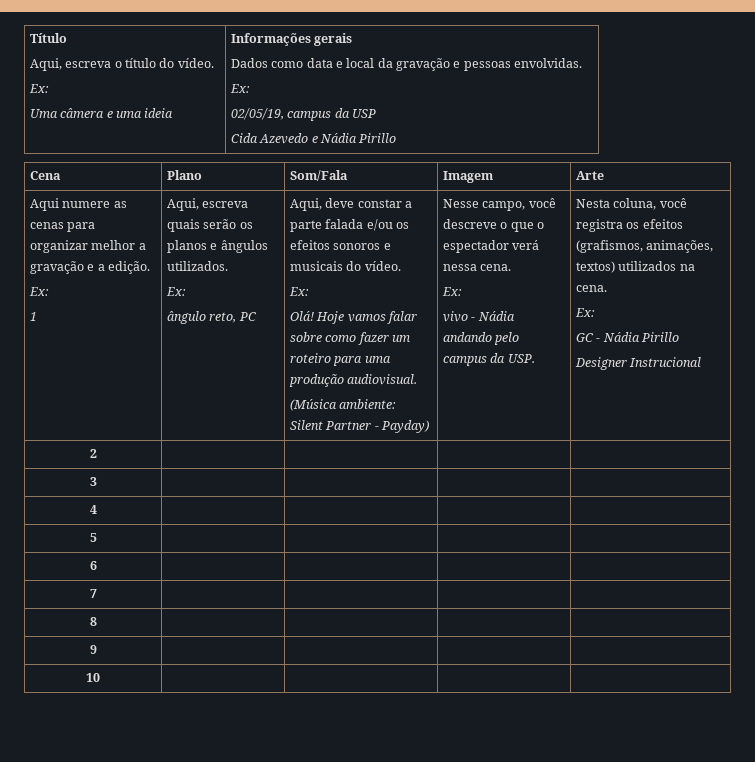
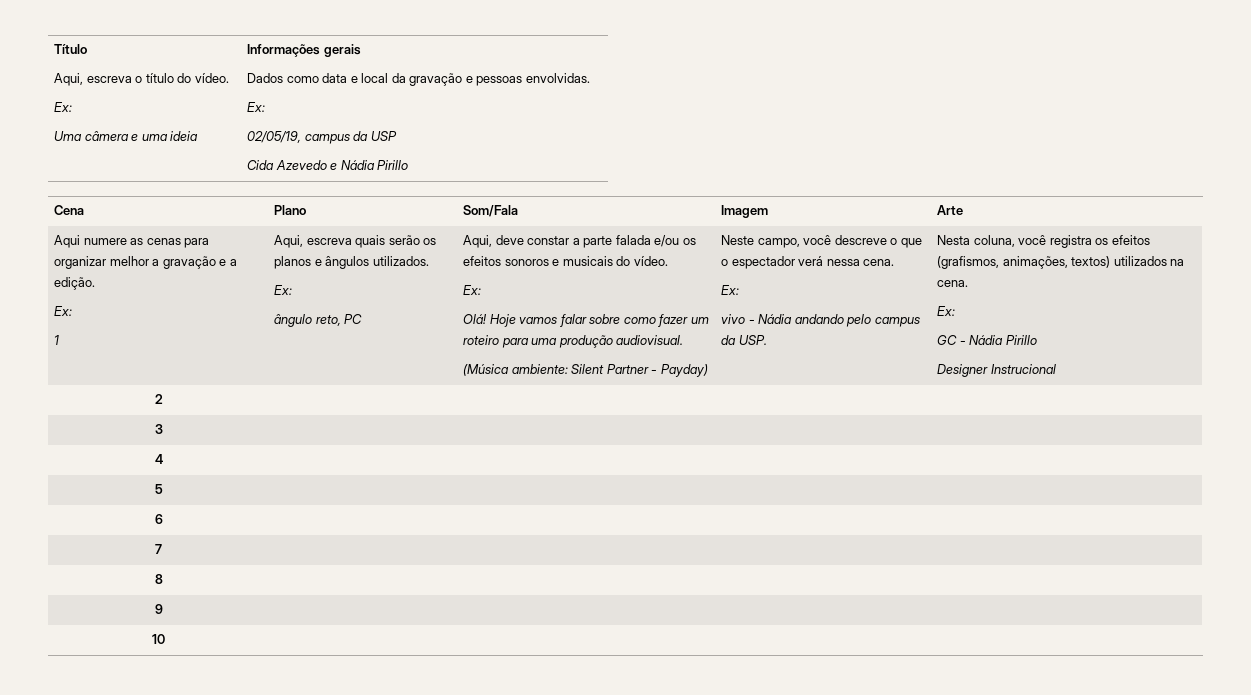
[442,199,479,208] Nesse -> [721,235,755,245] Neste

